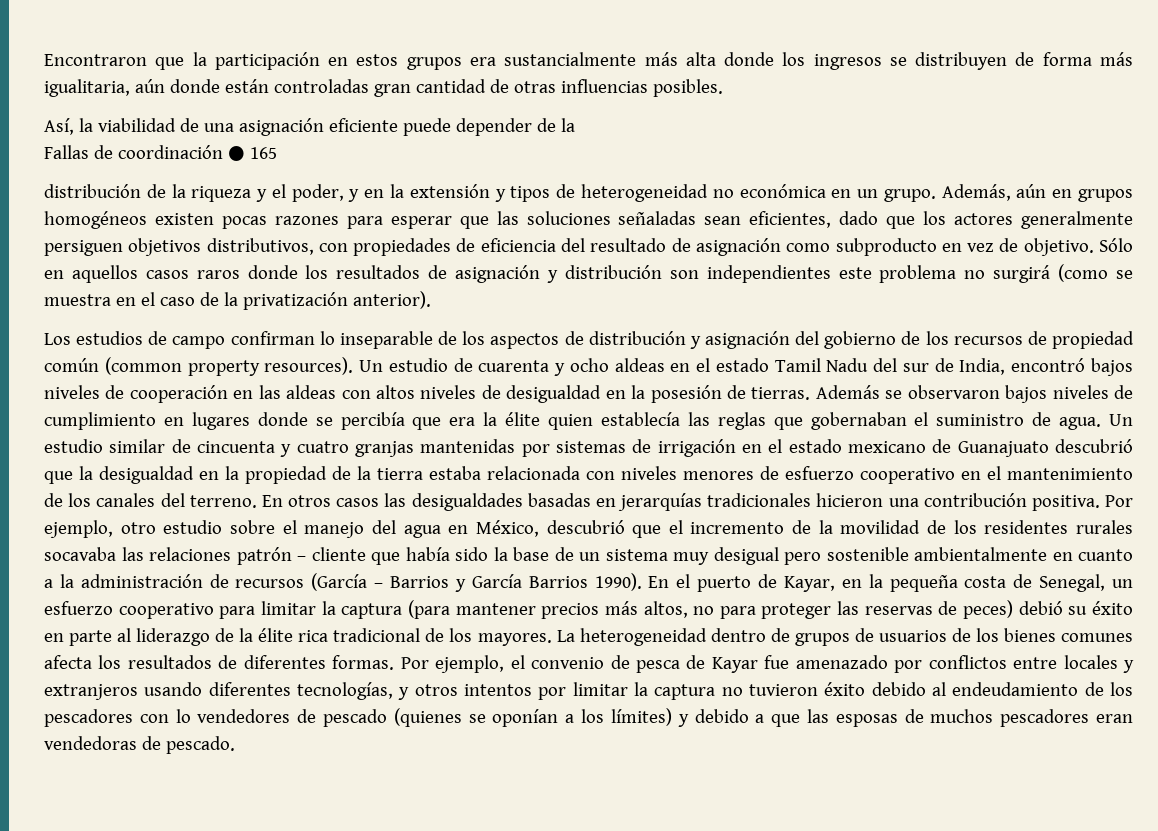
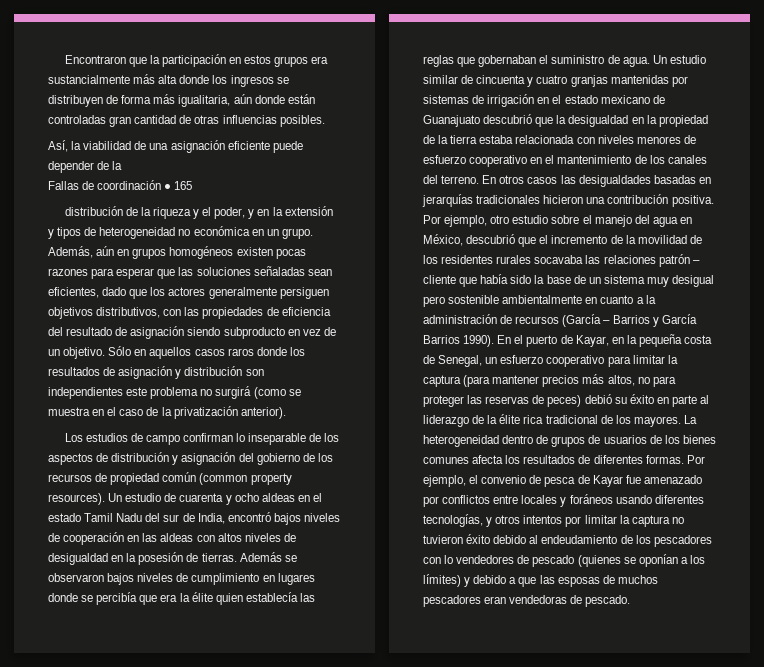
(348, 247) none -> [184,307,200,316] las
[786,243,831,252] como -> [187,327,221,336] siendo
(1019, 245) none -> [48,349,60,356] un
[44,684,138,700] extranjeros -> [569,494,613,504] foráneos

